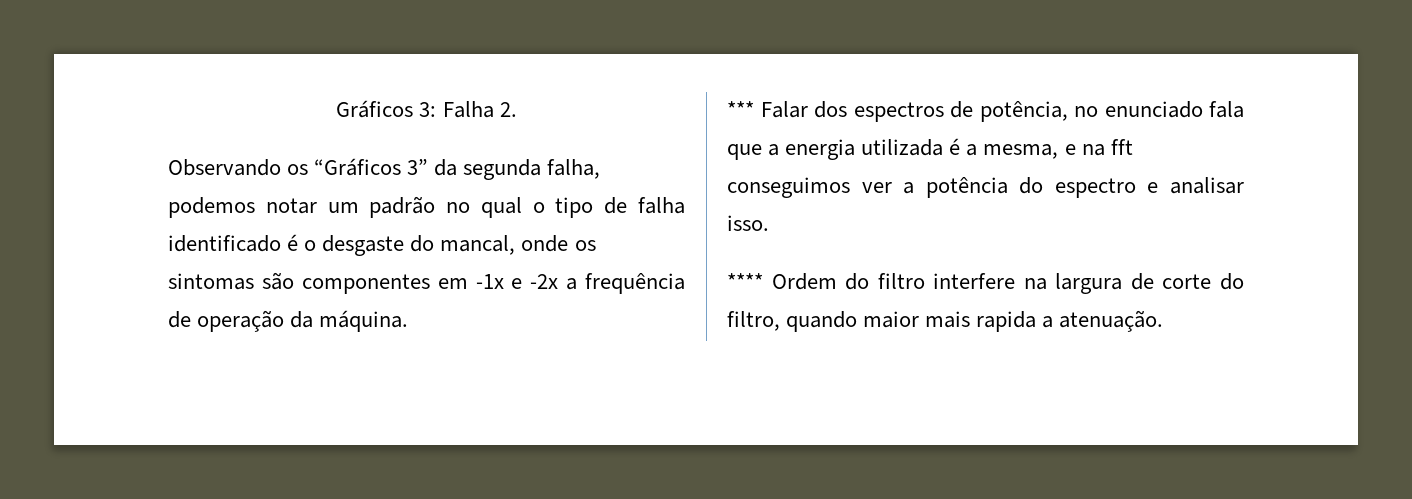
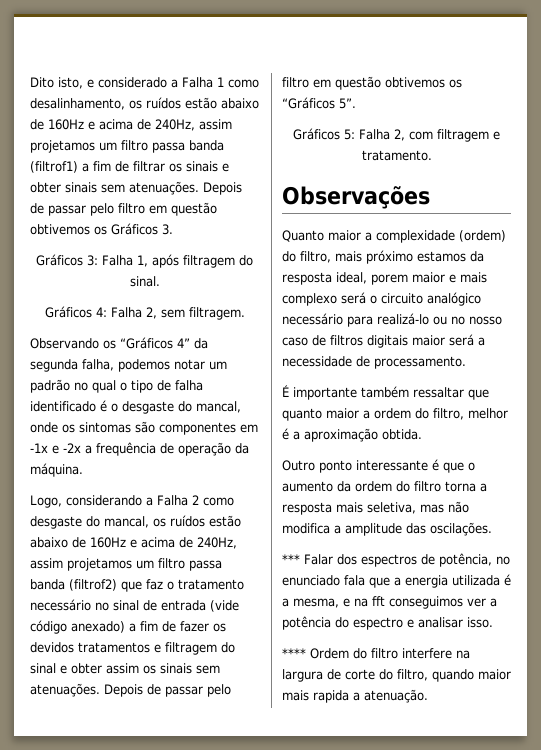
[336,100,517,118] Gráficos 3: Falha 2. -> [30,77,259,89] [30,97,259,110] [30,119,232,131] [30,140,224,153] [30,161,229,173] [30,181,242,195] [30,202,217,216] [30,223,173,235] [36,254,253,268] [129,276,160,287] [44,306,245,320] Dito isto, e considerado a Falha 1 como desalinhamento, os ruídos estão abaixo de 160Hz e acima de 240Hz, assim projetamos um filtro passa banda (filtrof1) a fim de filtrar os sinais e obter sinais sem atenuações. Depois de passar pelo filtro em questão obtivemos os Gráficos 3. // Gráficos 3: Falha 1, após filtragem do sinal. // Gráficos 4: Falha 2, sem filtragem.
[407,159,429,175] 3” -> [177,338,190,348] 4”
(409, 321) none -> [30,495,234,508] [30,515,241,529] [30,537,237,549] [30,558,222,571] [30,579,244,592] [30,599,239,612] [30,620,226,634] [30,642,235,655] [30,663,220,674] [30,683,231,697] [282,76,462,90] [282,97,356,109] [293,128,500,142] [361,150,432,161] [282,186,430,209] [282,230,506,243] [282,250,484,264] [282,272,487,285] [282,292,481,306] [282,313,502,327] [282,334,485,348] [282,356,466,369] [282,385,489,400] [282,408,508,421] [282,428,422,442] [282,459,475,473] [282,481,487,492] [282,501,469,515] [282,522,492,536] // Logo, considerando a Falha 2 como desgaste do mancal, os ruídos estão abaixo de 160Hz e acima de 240Hz, assim projetamos um filtro passa banda (filtrof2) que faz o tratamento necessário no sinal de entrada (vide código anexado) a fim de fazer os devidos tratamentos e filtragem do sinal e obter assim os sinais sem atenuações. Depois de passar pelo filtro em questão obtivemos os “Gráficos 5”. // Gráficos 5: Falha 2, com filtragem e tratamento. // Observações // Quanto maior a complexidade (ordem) do filtro, mais próximo estamos da resposta ideal, porem maior e mais complexo será o circuito analógico necessário para realizá-lo ou no nosso caso de filtros digitais maior será a necessidade de processamento. // É importante também ressaltar que quanto maior a ordem do filtro, melhor é a aproximação obtida. // Outro ponto interessante é que o aumento da ordem do filtro torna a resposta mais seletiva, mas não modifica a amplitude das oscilações.

